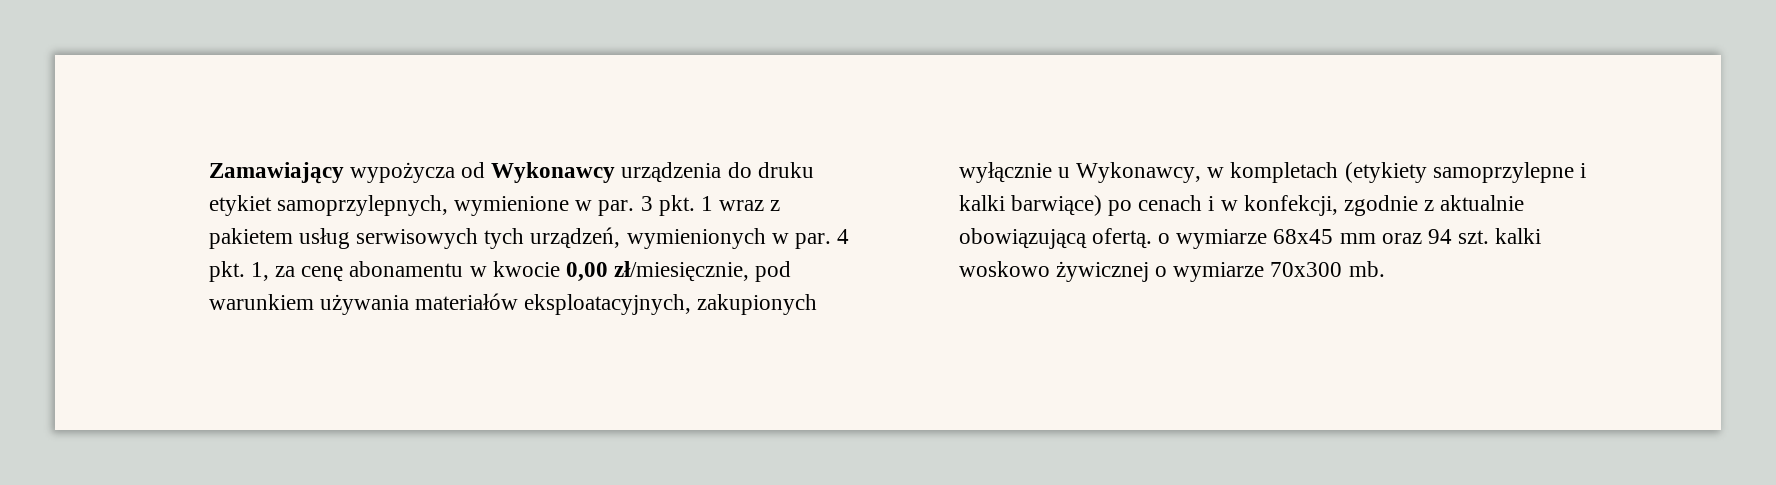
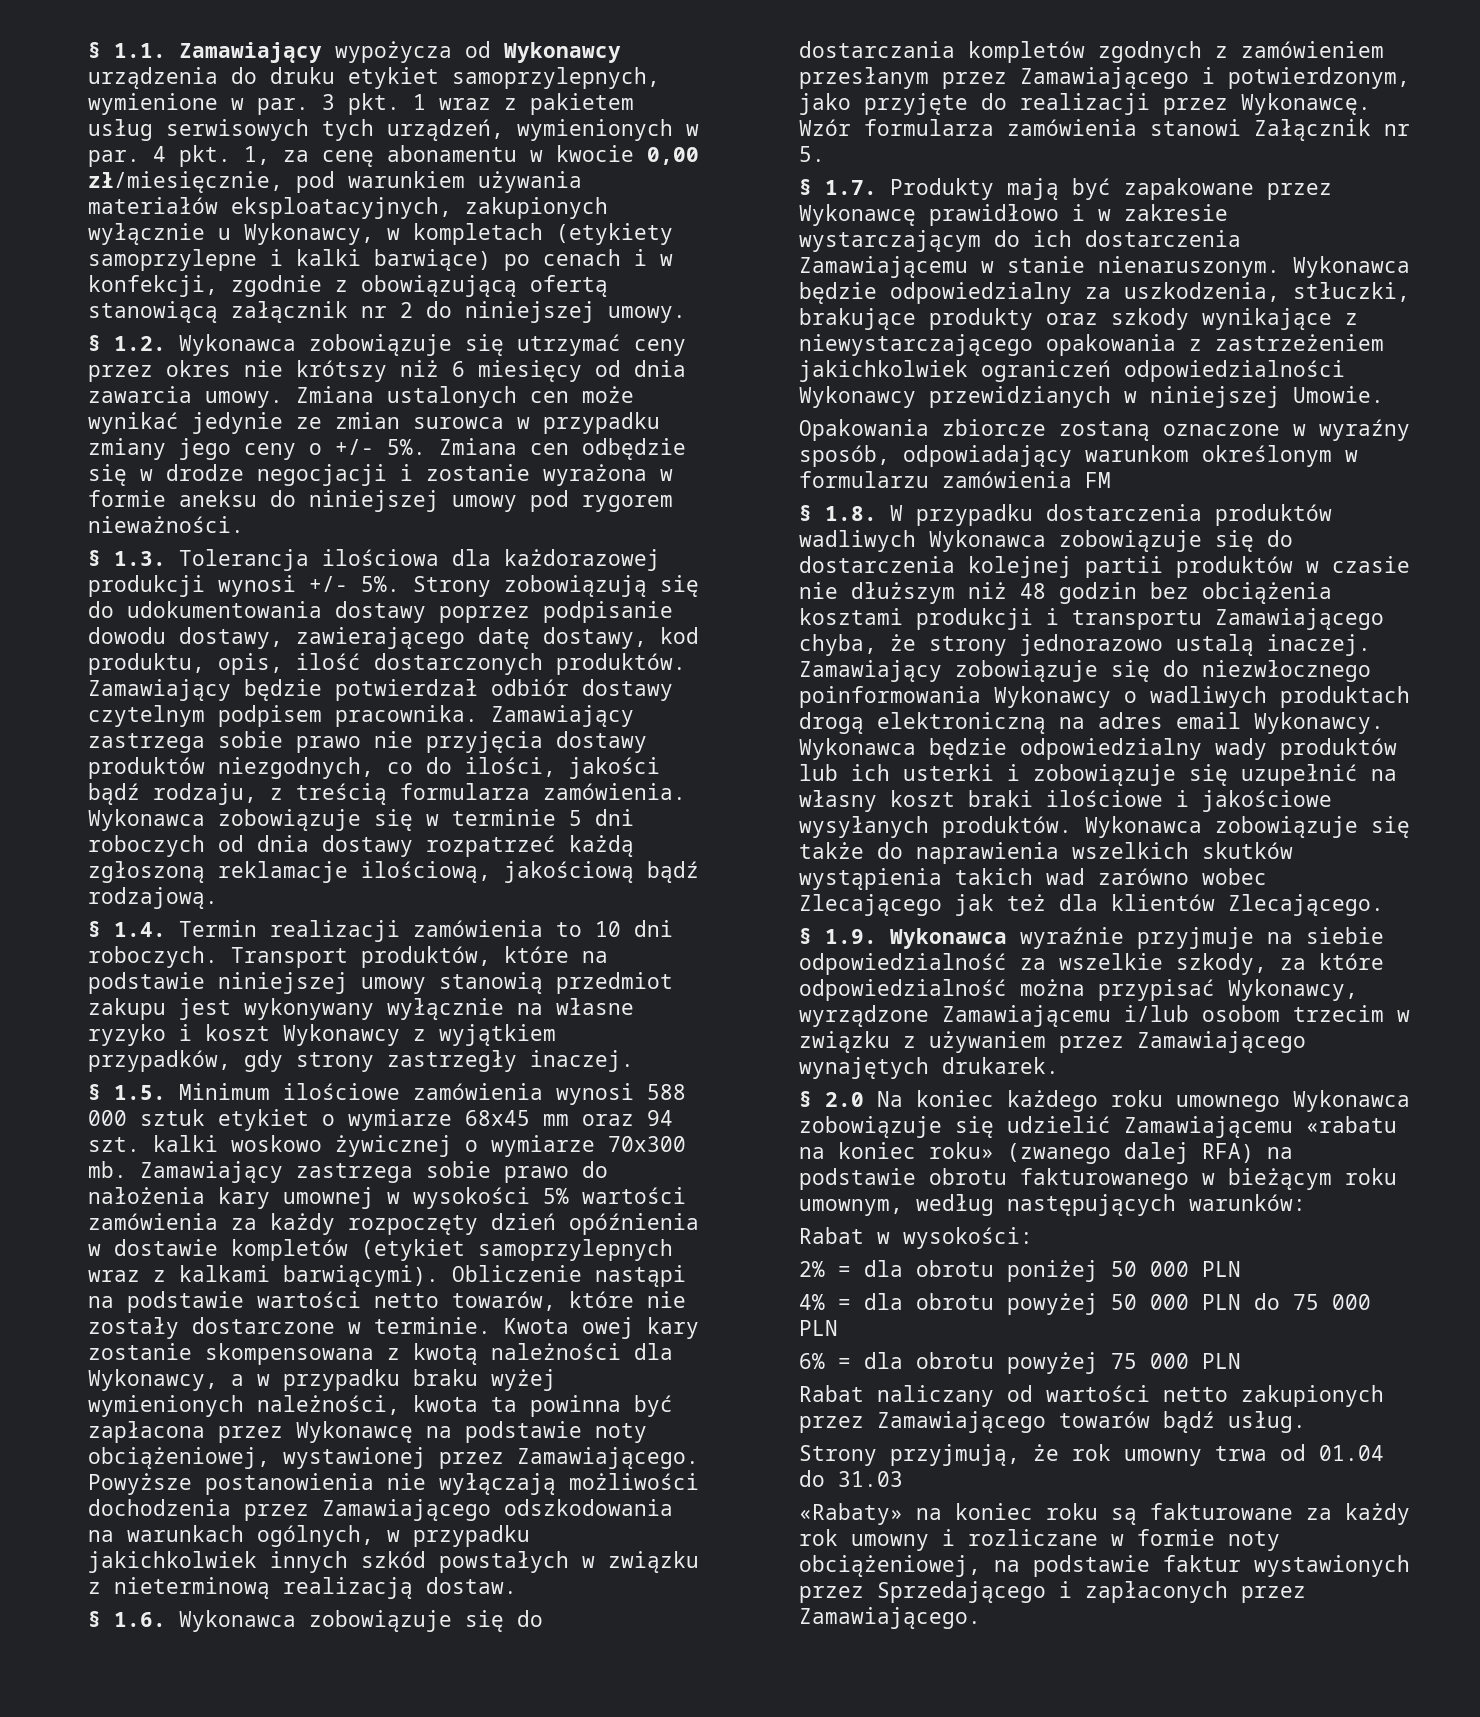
(208, 173) none -> [87,42,166,58] § 1.1.
[1440,195,1525,211] [958,228,1152,249] aktualnie obowiązującą ofertą. -> [360,275,608,297] [87,301,686,323] [87,334,686,356] [87,360,686,382] [87,386,634,408] [87,412,660,434] [87,438,686,460] [87,464,673,486] [87,490,673,512] [87,516,244,533] [87,549,660,571] [87,575,699,597] [87,601,673,623] [87,627,699,649] [87,653,686,675] [87,679,673,701] [87,705,634,727] [87,731,647,753] [87,757,660,779] [87,783,686,805] [87,809,634,831] [87,835,634,857] [87,861,699,883] [87,887,218,909] [87,920,673,942] [87,946,608,968] [87,972,673,994] [87,998,634,1020] [87,1024,556,1046] [87,1050,634,1072] [87,1083,686,1105] [87,1109,309,1131] obowiązującą ofertą stanowiącą załącznik nr 2 do niniejszej umowy. // § 1.2. Wykonawca zobowiązuje się utrzymać ceny przez okres nie krótszy niż 6 miesięcy od dnia zawarcia umowy. Zmiana ustalonych cen może wynikać jedynie ze zmian surowca w przypadku zmiany jego ceny o +/- 5%. Zmiana cen odbędzie się w drodze negocjacji i zostanie wyrażona w formie aneksu do niniejszej umowy pod rygorem nieważności. // § 1.3. Tolerancja ilościowa dla każdorazowej produkcji wynosi +/- 5%. Strony zobowiązują się do udokumentowania dostawy poprzez podpisanie dowodu dostawy, zawierającego datę dostawy, kod produktu, opis, ilość dostarczonych produktów. Zamawiający będzie potwierdzał odbiór dostawy czytelnym podpisem pracownika. Zamawiający zastrzega sobie prawo nie przyjęcia dostawy produktów niezgodnych, co do ilości, jakości bądź rodzaju, z treścią formularza zamówienia. Wykonawca zobowiązuje się w terminie 5 dni roboczych od dnia dostawy rozpatrzeć każdą zgłoszoną reklamacje ilościową, jakościową bądź rodzajową. // § 1.4. Termin realizacji zamówienia to 10 dni roboczych. Transport produktów, które na podstawie niniejszej umowy stanowią przedmiot zakupu jest wykonywany wyłącznie na własne ryzyko i koszt Wykonawcy z wyjątkiem przypadków, gdy strony zastrzegły inaczej. // § 1.5. Minimum ilościowe zamówienia wynosi 588 000 sztuk etykiet
(1385, 269) none -> [139,1161,608,1183] [87,1187,686,1209] [87,1213,699,1235] [87,1239,673,1261] [87,1265,686,1287] [87,1291,686,1313] [87,1317,699,1339] [87,1343,673,1365] [87,1369,556,1391] [87,1395,673,1417] [87,1421,647,1443] [87,1447,699,1469] [87,1473,699,1495] [87,1499,673,1521] [87,1525,530,1547] [87,1551,699,1573] [87,1577,517,1599] [87,1610,543,1632] [798,41,1384,63] [798,67,1410,89] [798,93,1371,115] [798,119,1410,141] [798,146,825,162] [798,178,1332,200] [798,204,1228,226] [798,230,1241,252] [798,256,1410,278] [798,282,1410,304] [798,308,1358,330] [798,334,1384,356] [798,360,1345,382] [798,386,1384,408] [798,419,1410,441] [798,445,1358,467] [798,471,1111,488] [798,504,1332,526] [798,530,1293,552] [798,556,1410,578] [798,582,1332,604] [798,608,1384,630] [798,634,1371,656] [798,660,1371,682] [798,686,1410,708] [798,712,1384,734] [798,738,1397,760] [798,764,1397,786] [798,790,1332,812] [798,816,1410,838] [798,842,1293,864] [798,868,1267,890] [798,894,1384,916] [798,927,1384,949] [798,953,1384,975] [798,979,1358,1001] [798,1005,1410,1027] [798,1031,1306,1053] [798,1057,1059,1079] [798,1090,1410,1112] [798,1116,1397,1138] [798,1142,1293,1164] [798,1168,1397,1190] [798,1194,1306,1216] [798,1227,1033,1249] [798,1260,1241,1282] [798,1293,1371,1315] [798,1320,838,1336] [798,1352,1241,1374] [798,1385,1384,1407] [798,1411,1306,1433] [798,1444,1384,1466] [798,1470,903,1487] [798,1503,1410,1525] [798,1529,1280,1551] [798,1555,1410,1577] [798,1581,1306,1603] [798,1607,981,1629] Zamawiający zastrzega sobie prawo do nałożenia kary umownej w wysokości 5% wartości zamówienia za każdy rozpoczęty dzień opóźnienia w dostawie kompletów (etykiet samoprzylepnych wraz z kalkami barwiącymi). Obliczenie nastąpi na podstawie wartości netto towarów, które nie zostały dostarczone w terminie. Kwota owej kary zostanie skompensowana z kwotą należności dla Wykonawcy, a w przypadku braku wyżej wymienionych należności, kwota ta powinna być zapłacona przez Wykonawcę na podstawie noty obciążeniowej, wystawionej przez Zamawiającego. Powyższe postanowienia nie wyłączają możliwości dochodzenia przez Zamawiającego odszkodowania na warunkach ogólnych, w przypadku jakichkolwiek innych szkód powstałych w związku z nieterminową realizacją dostaw. // § 1.6. Wykonawca zobowiązuje się do dostarczania kompletów zgodnych z zamówieniem przesłanym przez Zamawiającego i potwierdzonym, jako przyjęte do realizacji przez Wykonawcę. Wzór formularza zamówienia stanowi Załącznik nr 5. // § 1.7. Produkty mają być zapakowane przez Wykonawcę prawidłowo i w zakresie wystarczającym do ich dostarczenia Zamawiającemu w stanie nienaruszonym. Wykonawca będzie odpowiedzialny za uszkodzenia, stłuczki, brakujące produkty oraz szkody wynikające z niewystarczającego opakowania z zastrzeżeniem jakichkolwiek ograniczeń odpowiedzialności Wykonawcy przewidzianych w niniejszej Umowie. // Opakowania zbiorcze zostaną oznaczone w wyraźny sposób, odpowiadający warunkom określonym w formularzu zamówienia FM // § 1.8. W przypadku dostarczenia produktów wadliwych Wykonawca zobowiązuje się do dostarczenia kolejnej partii produktów w czasie nie dłuższym niż 48 godzin bez obciążenia kosztami produkcji i transportu Zamawiającego chyba, że strony jednorazowo ustalą inaczej. Zamawiający zobowiązuje się do niezwłocznego poinformowania Wykonawcy o wadliwych produktach drogą elektroniczną na adres email Wykonawcy. Wykonawca będzie odpowiedzialny wady produktów lub ich usterki i zobowiązuje się uzupełnić na własny koszt braki ilościowe i jakościowe wysyłanych produktów. Wykonawca zobowiązuje się także do naprawienia wszelkich skutków wystąpienia takich wad zarówno wobec Zlecającego jak też dla klientów Zlecającego. // § 1.9. Wykonawca wyraźnie przyjmuje na siebie odpowiedzialność za wszelkie szkody, za które odpowiedzialność można przypisać Wykonawcy, wyrządzone Zamawiającemu i/lub osobom trzecim w związku z używaniem przez Zamawiającego wynajętych drukarek. // § 2.0 Na koniec każdego roku umownego Wykonawca zobowiązuje się udzielić Zamawiającemu «rabatu na koniec roku» (zwanego dalej RFA) na podstawie obrotu fakturowanego w bieżącym roku umownym, według następujących warunków: // Rabat w wysokości: // 2% = dla obrotu poniżej 50 000 PLN // 4% = dla obrotu powyżej 50 000 PLN do 75 000 PLN // 6% = dla obrotu powyżej 75 000 PLN // Rabat naliczany od wartości netto zakupionych przez Zamawiającego towarów bądź usług. // Strony przyjmują, że rok umowny trwa od 01.04 do 31.03 // «Rabaty» na koniec roku są fakturowane za każdy rok umowny i rozliczane w formie noty obciążeniowej, na podstawie faktur wystawionych przez Sprzedającego i zapłaconych przez Zamawiającego.

